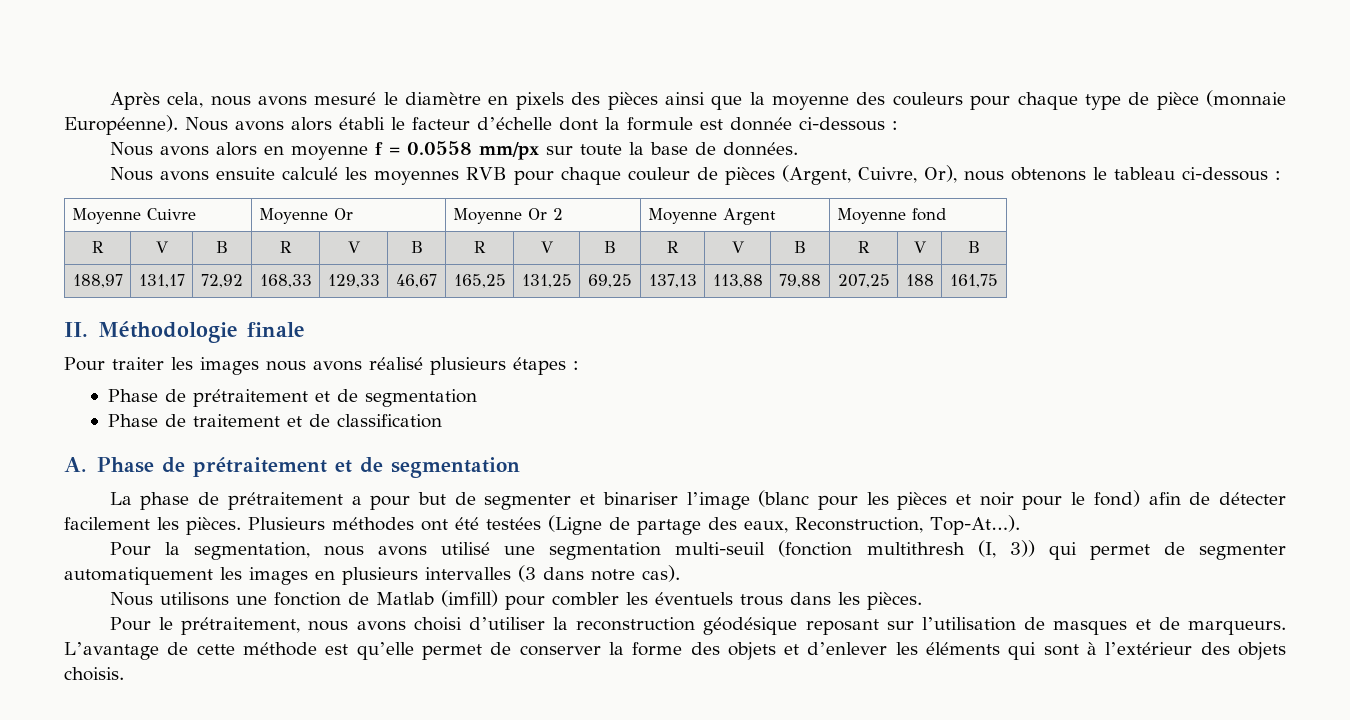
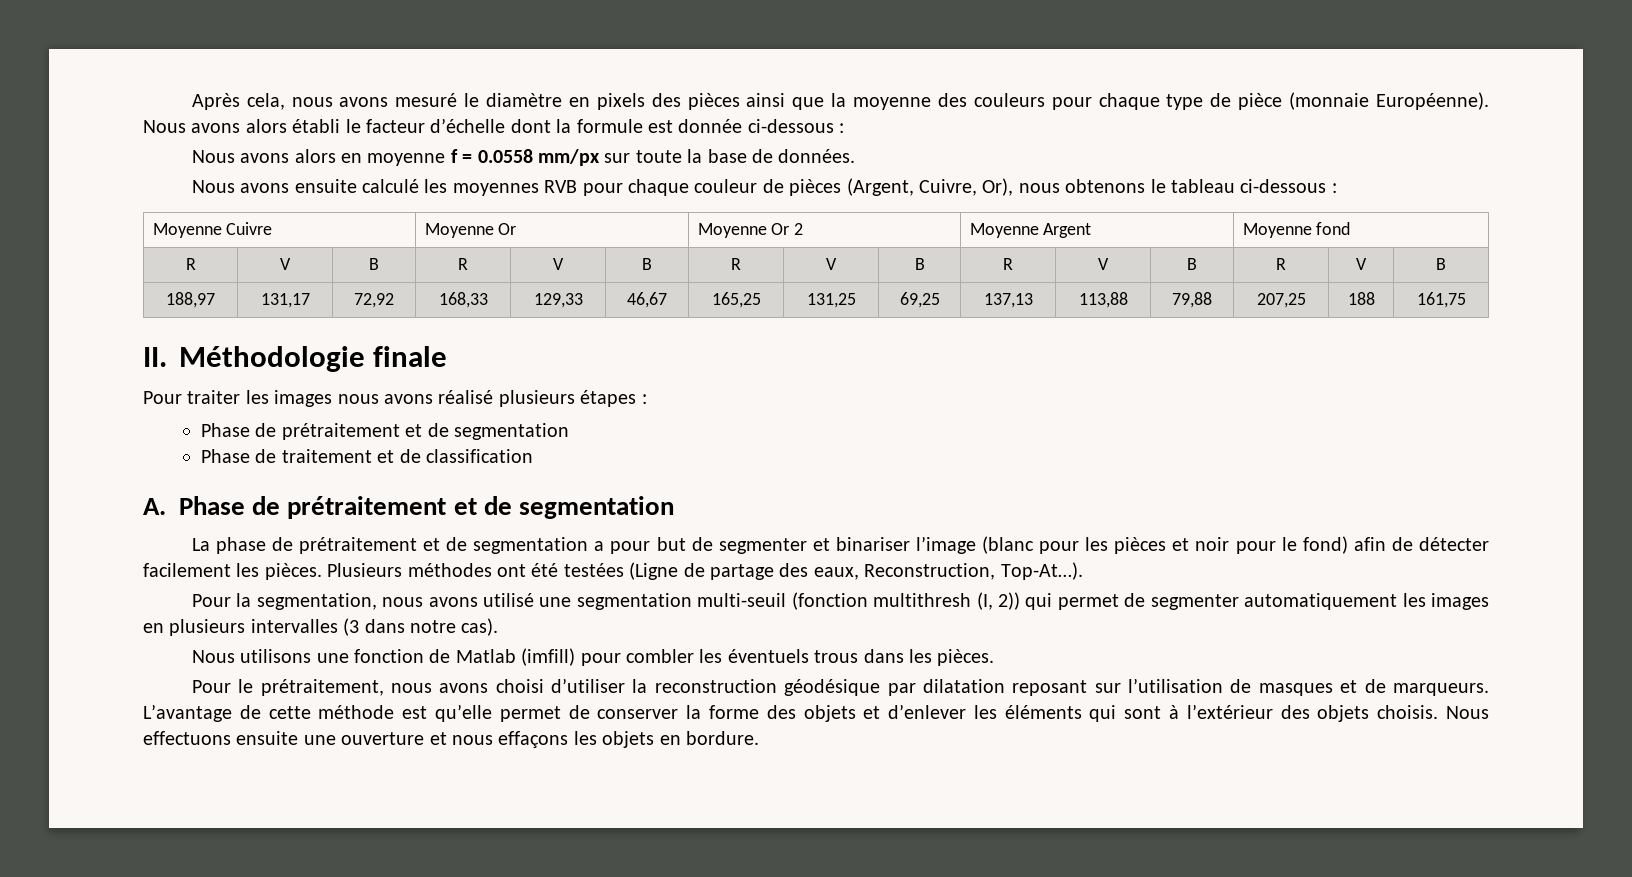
(343, 501) none -> [423,537,589,554] et de segmentation
[1009,540,1035,557] 3)) -> [997,592,1020,610] 2))
(798, 626) none -> [887,679,1005,696] par dilatation
(124, 674) none -> [1446,706,1490,719] [143,731,759,748] Nous effectuons ensuite une ouverture et nous effaçons les objets en bordure.

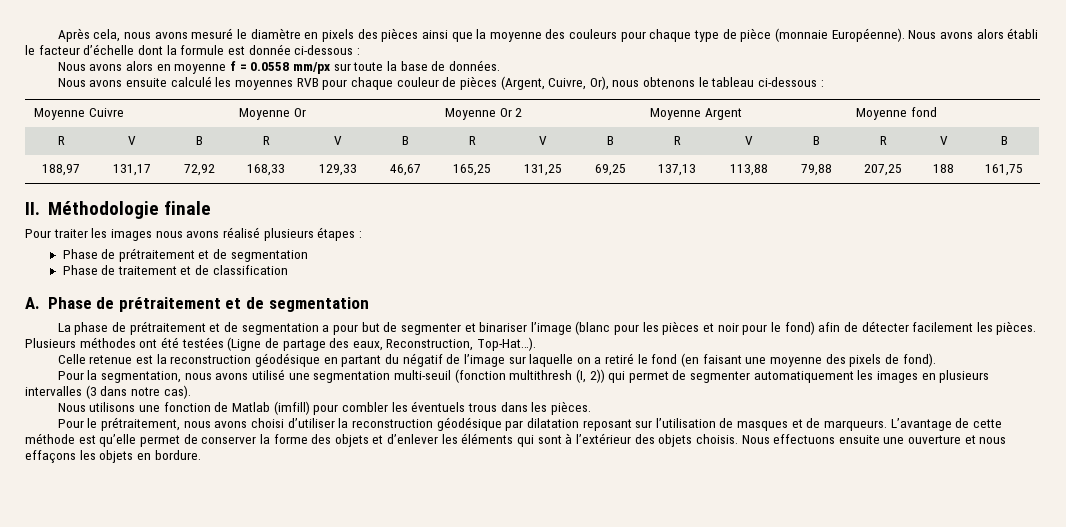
[1000,562,1083,580] Top-At…). -> [477,337,537,351] [57,353,936,367] Top-Hat…). // Celle retenue est la reconstruction géodésique en partant du négatif de l’image sur laquelle on a retiré le fond (en faisant une moyenne des pixels de fond).

